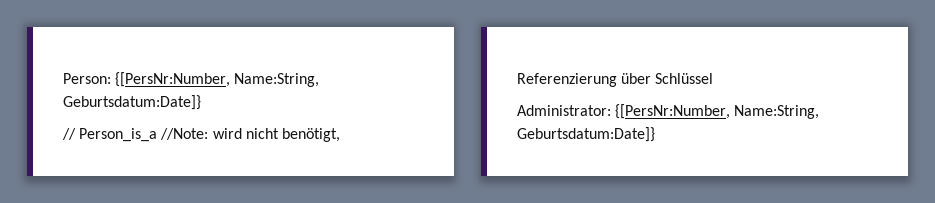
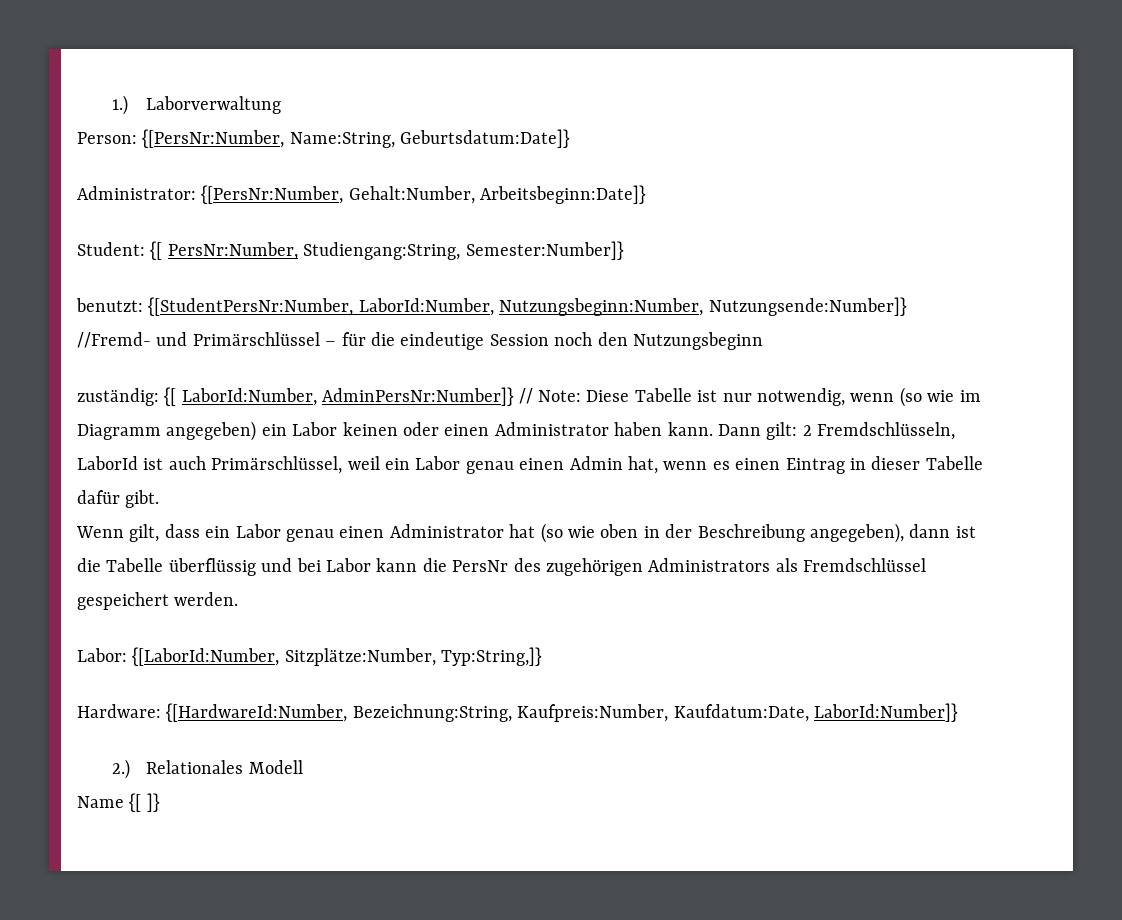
(63, 78) none -> [111,95,282,115] 1.) Laborverwaltung //
[62,128,340,142] [517,73,714,87] [517,104,820,119] [517,127,655,142] // Person_is_a //Note: wird nicht benötigt, Referenzierung über Schlüssel // Administrator: {[PersNr:Number, Name:String, Geburtsdatum:Date]} -> [77,185,647,204] [77,241,624,260] [76,297,907,316] [77,332,763,350] [77,387,981,407] [77,421,956,441] [77,456,983,474] [77,490,160,508] [76,523,976,543] [77,558,927,576] [77,592,239,610] [77,647,543,666] [77,703,958,722] [111,759,303,779] [77,793,160,812] Administrator: {[PersNr:Number, Gehalt:Number, Arbeitsbeginn:Date]} // Student: {[ PersNr:Number, Studiengang:String, Semester:Number]} // benutzt: {[StudentPersNr:Number, LaborId:Number, Nutzungsbeginn:Number, Nutzungsende:Number]} //Fremd- und Primärschlüssel – für die eindeutige Session noch den Nutzungsbeginn // zuständig: {[ LaborId:Number, AdminPersNr:Number]} // Note: Diese Tabelle ist nur notwendig, wenn (so wie im Diagramm angegeben) ein Labor keinen oder einen Administrator haben kann. Dann gilt: 2 Fremdschlüsseln, LaborId ist auch Primärschlüssel, weil ein Labor genau einen Admin hat, wenn es einen Eintrag in dieser Tabelle dafür gibt. // Wenn gilt, dass ein Labor genau einen Administrator hat (so wie oben in der Beschreibung angegeben), dann ist die Tabelle überflüssig und bei Labor kann die PersNr des zugehörigen Administrators als Fremdschlüssel gespeichert werden. // Labor: {[LaborId:Number, Sitzplätze:Number, Typ:String,]} // Hardware: {[HardwareId:Number, Bezeichnung:String, Kaufpreis:Number, Kaufdatum:Date, LaborId:Number]} // 2.) Relationales Modell // Name {[ ]}

